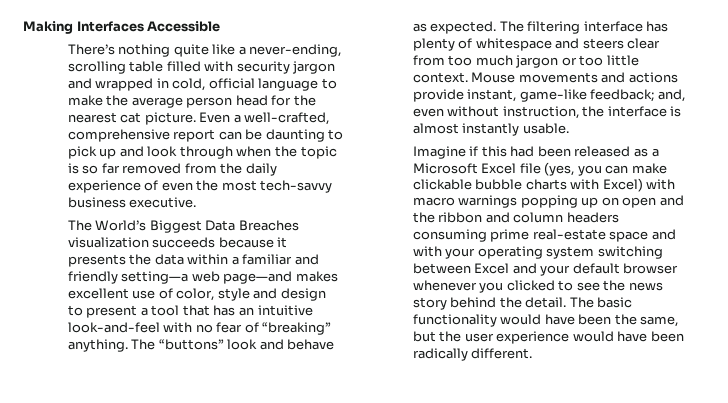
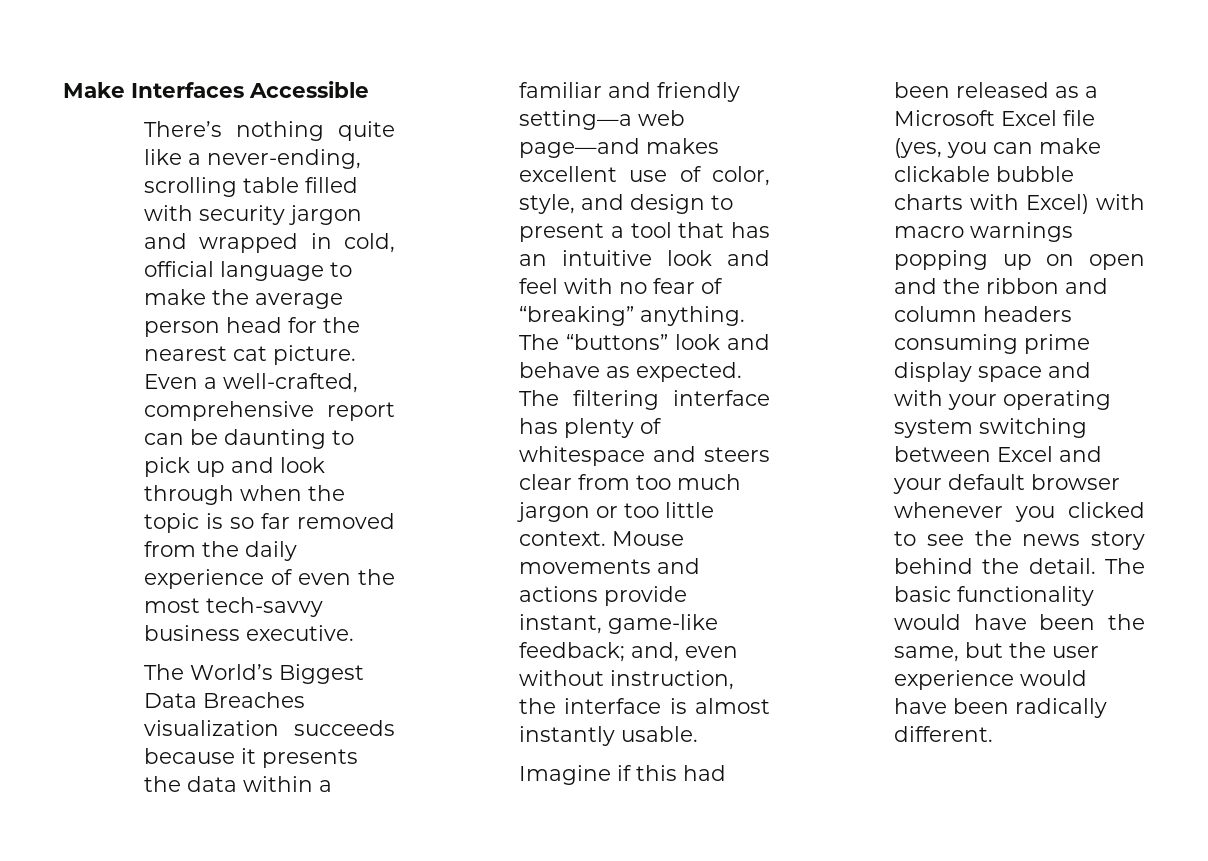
[23,21,73,34] Making -> [63,82,125,98] Make
[217,288,250,301] style -> [518,194,575,214] style,
[67,322,160,333] look-and-feel -> [666,250,770,266] [518,278,558,294] look and feel
[532,229,606,240] real-estate -> [893,362,972,382] display

